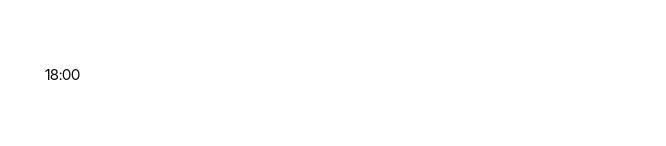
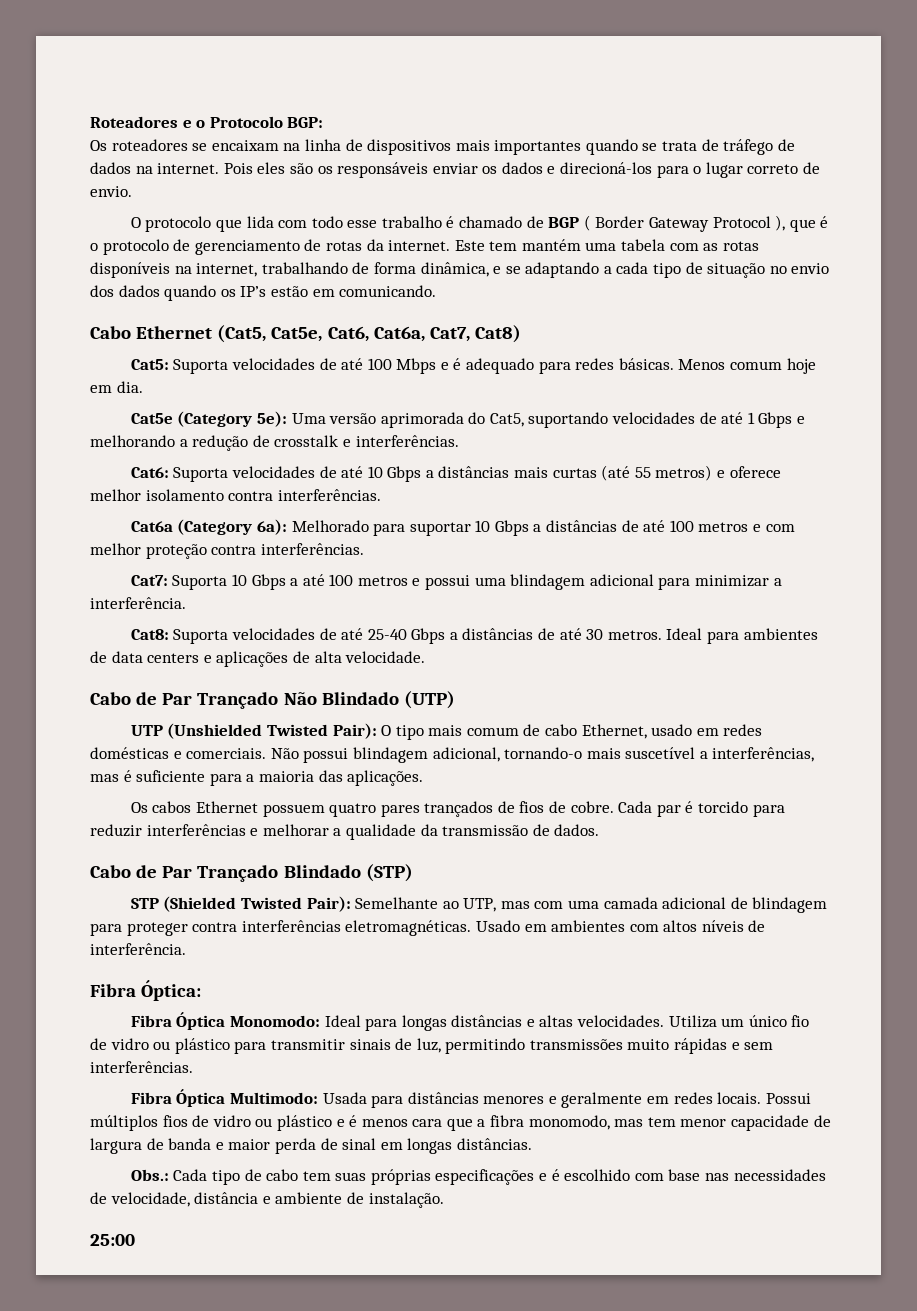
[45,69,80,80] 18:00 -> [90,116,324,128] [90,139,795,155] [90,162,821,178] [90,186,132,197] [130,215,829,232] [90,239,759,255] [90,262,830,278] [90,285,437,301] [90,325,521,343] [130,358,816,374] [90,381,143,393] [130,411,806,428] [90,435,459,451] [130,465,781,482] [90,489,381,501] [130,519,795,536] [90,543,364,559] [130,574,782,590] [90,597,186,609] [130,628,818,644] [90,651,426,667] [90,691,455,709] [130,723,763,740] [90,747,815,763] [90,770,424,786] [130,801,785,817] [90,824,600,840] [90,864,413,882] [130,896,828,913] [90,920,766,936] [90,943,186,955] [90,980,202,1001] [130,1012,810,1031] [90,1038,774,1054] [90,1061,193,1073] [130,1089,811,1108] [90,1115,831,1131] [90,1138,532,1154] [130,1169,826,1185] [90,1192,444,1208] [90,1234,135,1246] Roteadores e o Protocolo BGP: // Os roteadores se encaixam na linha de dispositivos mais importantes quando se trata de tráfego de dados na internet. Pois eles são os responsáveis enviar os dados e direcioná-los para o lugar correto de envio. // O protocolo que lida com todo esse trabalho é chamado de BGP ( Border Gateway Protocol ), que é o protocolo de gerenciamento de rotas da internet. Este tem mantém uma tabela com as rotas disponíveis na internet, trabalhando de forma dinâmica, e se adaptando a cada tipo de situação no envio dos dados quando os IP’s estão em comunicando. // Cabo Ethernet (Cat5, Cat5e, Cat6, Cat6a, Cat7, Cat8) // Cat5: Suporta velocidades de até 100 Mbps e é adequado para redes básicas. Menos comum hoje em dia. // Cat5e (Category 5e): Uma versão aprimorada do Cat5, suportando velocidades de até 1 Gbps e melhorando a redução de crosstalk e interferências. // Cat6: Suporta velocidades de até 10 Gbps a distâncias mais curtas (até 55 metros) e oferece melhor isolamento contra interferências. // Cat6a (Category 6a): Melhorado para suportar 10 Gbps a distâncias de até 100 metros e com melhor proteção contra interferências. // Cat7: Suporta 10 Gbps a até 100 metros e possui uma blindagem adicional para minimizar a interferência. // Cat8: Suporta velocidades de até 25-40 Gbps a distâncias de até 30 metros. Ideal para ambientes de data centers e aplicações de alta velocidade. // Cabo de Par Trançado Não Blindado (UTP) // UTP (Unshielded Twisted Pair): O tipo mais comum de cabo Ethernet, usado em redes domésticas e comerciais. Não possui blindagem adicional, tornando-o mais suscetível a interferências, mas é suficiente para a maioria das aplicações. // Os cabos Ethernet possuem quatro pares trançados de fios de cobre. Cada par é torcido para reduzir interferências e melhorar a qualidade da transmissão de dados. // Cabo de Par Trançado Blindado (STP) // STP (Shielded Twisted Pair): Semelhante ao UTP, mas com uma camada adicional de blindagem para proteger contra interferências eletromagnéticas. Usado em ambientes com altos níveis de interferência. // Fibra Óptica: // Fibra Óptica Monomodo: Ideal para longas distâncias e altas velocidades. Utiliza um único fio de vidro ou plástico para transmitir sinais de luz, permitindo transmissões muito rápidas e sem interferências. // Fibra Óptica Multimodo: Usada para distâncias menores e geralmente em redes locais. Possui múltiplos fios de vidro ou plástico e é menos cara que a fibra monomodo, mas tem menor capacidade de largura de banda e maior perda de sinal em longas distâncias. // Obs.: Cada tipo de cabo tem suas próprias especificações e é escolhido com base nas necessidades de velocidade, distância e ambiente de instalação. // 25:00

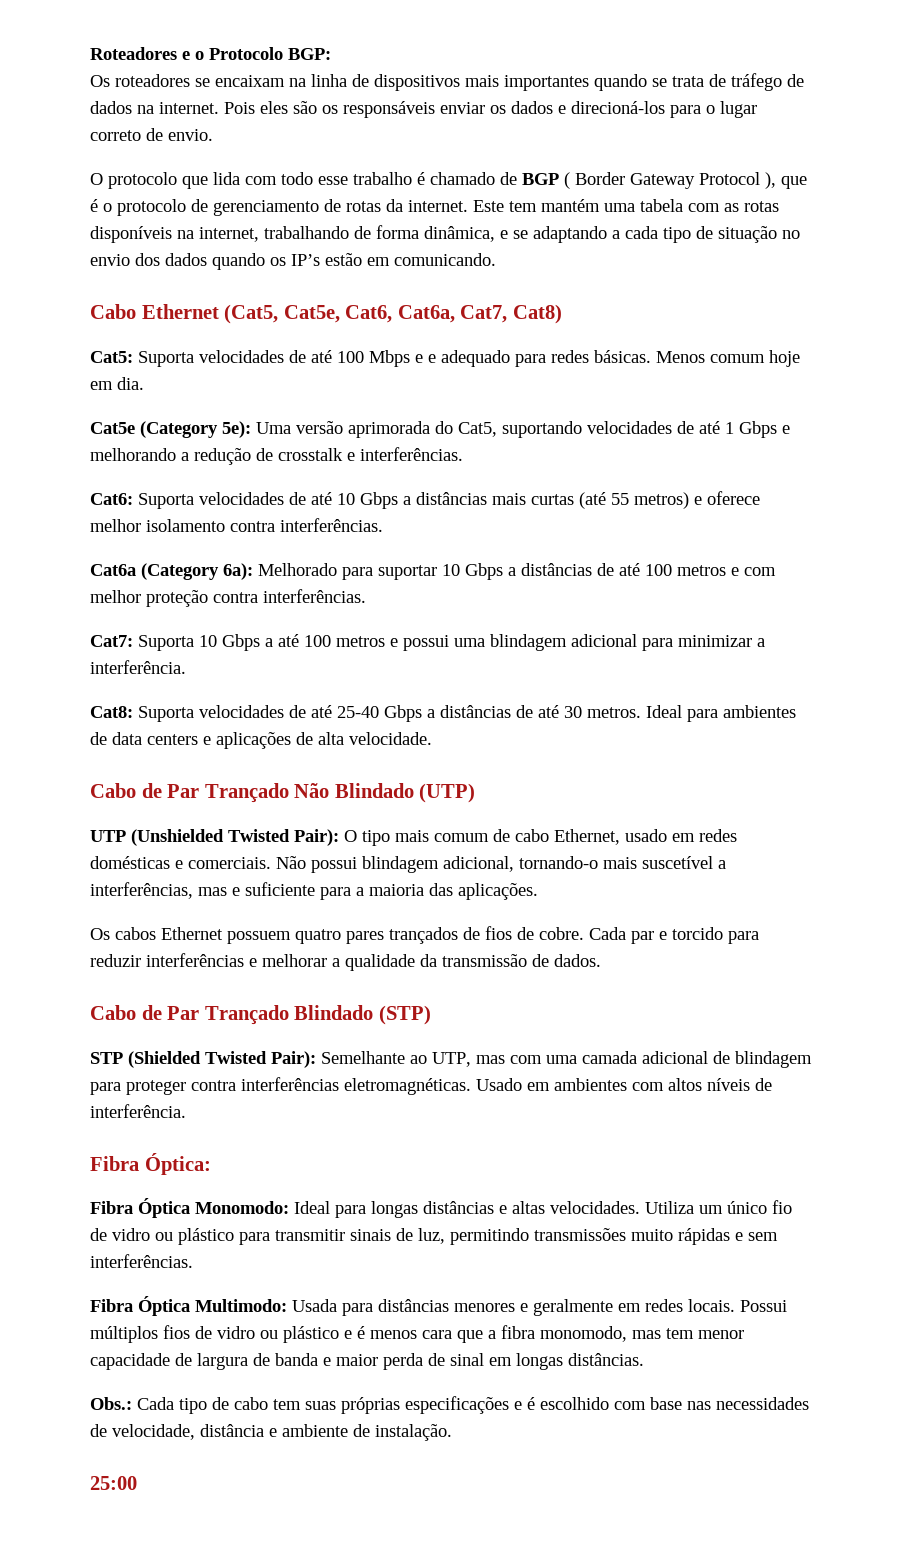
[453,358,462,370] é -> [428,354,436,363] e
[123,770,132,782] é -> [232,887,240,896] e
[685,801,694,813] é -> [659,931,667,940] e

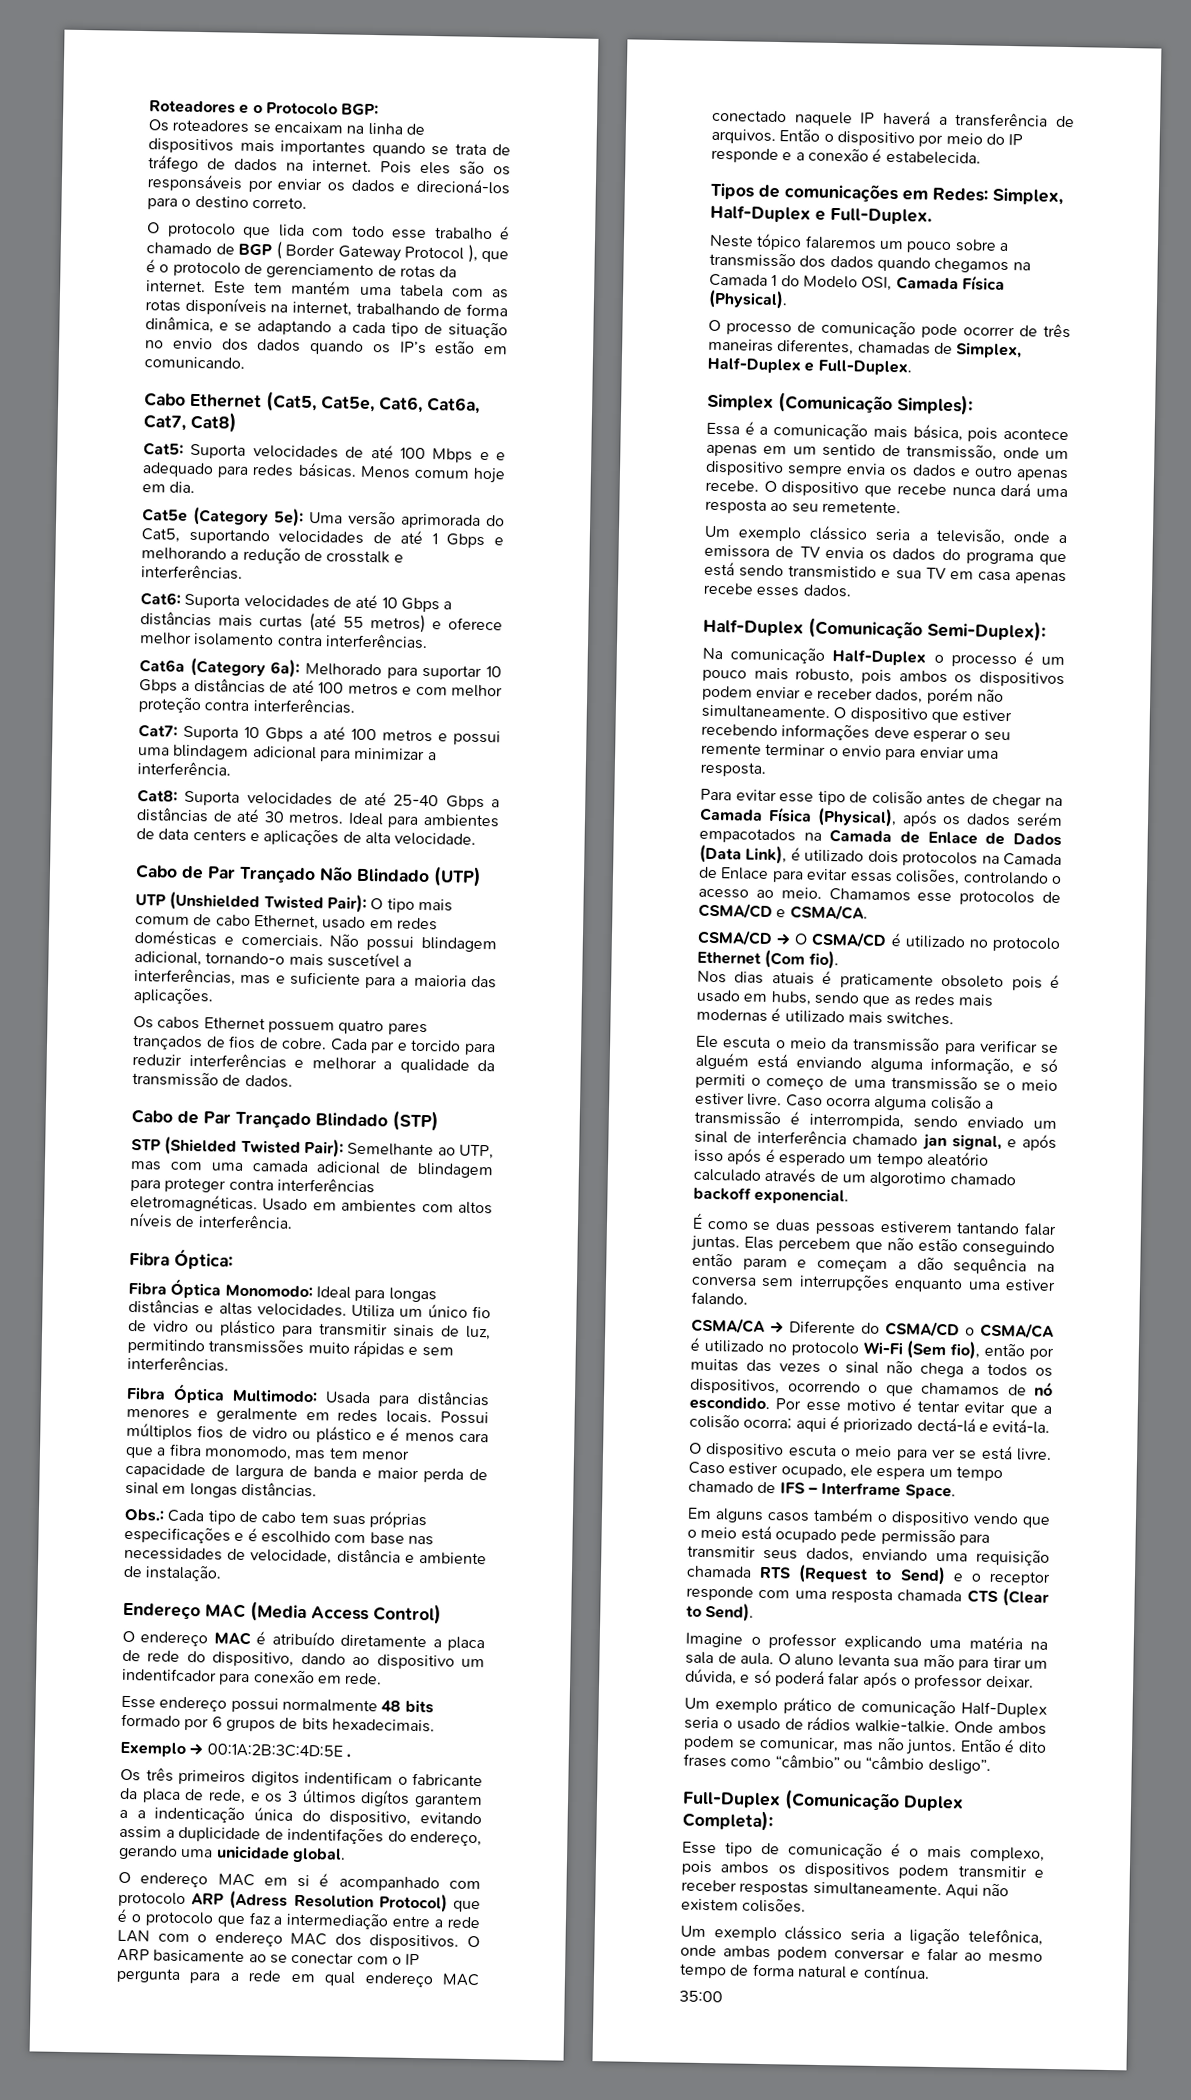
(435, 109) none -> [247,179,273,193] por
[720,101,757,118] [90,128,213,141] lugar correto de envio. -> [194,195,307,209] destino correto.
[90,1476,137,1490] 25:00 -> [123,1601,442,1625] [122,1630,485,1652] [122,1649,485,1670] [122,1667,383,1686] [121,1695,434,1714] [121,1713,435,1733] [120,1741,351,1758] [120,1767,483,1787] [119,1787,483,1809] [119,1805,483,1826] [119,1825,482,1847] [118,1844,346,1863] [118,1871,481,1892] [118,1890,481,1913] [117,1908,482,1930] [117,1929,480,1950] [117,1948,421,1966] [116,1967,480,1988] [712,109,1075,128] [711,128,1024,147] [711,147,981,165] [710,182,1063,205] [710,204,932,225] [709,233,1009,254] [709,251,1031,274] [709,273,1005,292] [708,289,788,310] [708,319,1071,339] [708,338,1023,359] [707,356,912,376] [707,392,973,416] [706,421,1069,442] [706,443,1069,461] [705,460,1069,482] [705,479,1068,498] [705,498,901,514] [704,525,1067,545] [704,544,1067,566] [704,561,1067,585] [703,582,852,598] [703,617,1046,642] [702,646,1065,668] [702,667,1065,688] [702,685,1004,705] [701,704,1013,724] [701,723,1011,743] [701,742,999,761] [700,761,766,777] [700,788,1063,809] [699,806,1063,828] [699,827,1062,847] [699,844,1062,867] [698,866,1062,886] [698,887,1061,906] [698,902,868,921] [697,929,1061,953] [697,949,839,970] [697,970,1060,991] [696,989,995,1008] [696,1008,955,1026] [696,1035,1059,1055] [695,1052,1058,1075] [695,1073,1058,1092] [695,1092,994,1111] [694,1109,1057,1130] [694,1129,1057,1151] [694,1148,989,1168] [693,1167,1016,1188] [693,1186,850,1205] [692,1212,1057,1236] [690,1235,1055,1256] [692,1252,1055,1275] [691,1273,1056,1293] [691,1291,748,1306] [691,1317,1054,1339] [690,1337,1054,1360] [690,1358,1053,1378] [690,1378,1053,1397] [689,1395,1052,1417] [689,1413,1051,1434] [689,1442,1052,1461] [688,1461,1003,1482] [688,1480,956,1500] [687,1507,1051,1528] [687,1525,990,1546] [687,1545,1050,1566] [686,1564,1051,1586] [686,1585,1049,1607] [686,1602,755,1622] [685,1632,1048,1651] [685,1651,1048,1671] [685,1668,1034,1690] [684,1697,1047,1718] [684,1716,1047,1735] [683,1735,1047,1756] [683,1753,991,1774] [682,1789,964,1812] [682,1809,773,1832] [682,1841,1045,1862] [681,1860,1044,1880] [681,1879,1010,1899] [681,1897,807,1913] [680,1925,1043,1946] [680,1944,1043,1963] [679,1963,930,1979] [679,1990,723,2003] Endereço MAC (Media Access Control) // O endereço MAC é atribuído diretamente a placa de rede do dispositivo, dando ao dispositivo um indentifcador para conexão em rede. // Esse endereço possui normalmente 48 bits formado por 6 grupos de bits hexadecimais. // Exemplo → 00:1A:2B:3C:4D:5E . // Os três primeiros digitos indentificam o fabricante da placa de rede, e os 3 últimos digítos garantem a a indenticação única do dispositivo, evitando assim a duplicidade de indentifações do endereço, gerando uma unicidade global. // O endereço MAC em si é acompanhado com protocolo ARP (Adress Resolution Protocol) que é o protocolo que faz a intermediação entre a rede LAN com o endereço MAC dos dispositivos. O ARP basicamente ao se conectar com o IP pergunta para a rede em qual endereço MAC conectado naquele IP haverá a transferência de arquivos. Então o dispositivo por meio do IP responde e a conexão é estabelecida. // Tipos de comunicações em Redes: Simplex, Half-Duplex e Full-Duplex. // Neste tópico falaremos um pouco sobre a transmissão dos dados quando chegamos na Camada 1 do Modelo OSI, Camada Física (Physical). // O processo de comunicação pode ocorrer de três maneiras diferentes, chamadas de Simplex, Half-Duplex e Full-Duplex. // Simplex (Comunicação Simples): // Essa é a comunicação mais básica, pois acontece apenas em um sentido de transmissão, onde um dispositivo sempre envia os dados e outro apenas recebe. O dispositivo que recebe nunca dará uma resposta ao seu remetente. // Um exemplo clássico seria a televisão, onde a emissora de TV envia os dados do programa que está sendo transmistido e sua TV em casa apenas recebe esses dados. // Half-Duplex (Comunicação Semi-Duplex): // Na comunicação Half-Duplex o processo é um pouco mais robusto, pois ambos os dispositivos podem enviar e receber dados, porém não simultaneamente. O dispositivo que estiver recebendo informações deve esperar o seu remente terminar o envio para enviar uma resposta. // Para evitar esse tipo de colisão antes de chegar na Camada Física (Physical), após os dados serém empacotados na Camada de Enlace de Dados (Data Link), é utilizado dois protocolos na Camada de Enlace para evitar essas colisões, controlando o acesso ao meio. Chamamos esse protocolos de CSMA/CD e CSMA/CA. // CSMA/CD → O CSMA/CD é utilizado no protocolo Ethernet (Com fio). // Nos dias atuais é praticamente obsoleto pois é usado em hubs, sendo que as redes mais modernas é utilizado mais switches. // Ele escuta o meio da transmissão para verificar se alguém está enviando alguma informação, e só permiti o começo de uma transmissão se o meio estiver livre. Caso ocorra alguma colisão a transmissão é interrompida, sendo enviado um sinal de interferência chamado jan signal, e após isso após é esperado um tempo aleatório calculado através de um algorotimo chamado backoff exponencial. // É como se duas pessoas estiverem tantando falar juntas. Elas percebem que não estão conseguindo então param e começam a dão sequência na conversa sem interrupções enquanto uma estiver falando. // CSMA/CA → Diferente do CSMA/CD o CSMA/CA é utilizado no protocolo Wi-Fi (Sem fio), então por muitas das vezes o sinal não chega a todos os dispositivos, ocorrendo o que chamamos de nó escondido. Por esse motivo é tentar evitar que a colisão ocorra; aqui é priorizado dectá-lá e evitá-la. // O dispositivo escuta o meio para ver se está livre. Caso estiver ocupado, ele espera um tempo chamado de IFS – Interframe Space. // Em alguns casos também o dispositivo vendo que o meio está ocupado pede permissão para transmitir seus dados, enviando uma requisição chamada RTS (Request to Send) e o receptor responde com uma resposta chamada CTS (Clear to Send). // Imagine o professor explicando uma matéria na sala de aula. O aluno levanta sua mão para tirar um dúvida, e só poderá falar após o professor deixar. // Um exemplo prático de comunicação Half-Duplex seria o usado de rádios walkie-talkie. Onde ambos podem se comunicar, mas não juntos. Então é dito frases como “câmbio” ou “câmbio desligo”. // Full-Duplex (Comunicação Duplex Completa): // Esse tipo de comunicação é o mais complexo, pois ambos os dispositivos podem transmitir e receber respostas simultaneamente. Aqui não existem colisões. // Um exemplo clássico seria a ligação telefônica, onde ambas podem conversar e falar ao mesmo tempo de forma natural e contínua. // 35:00

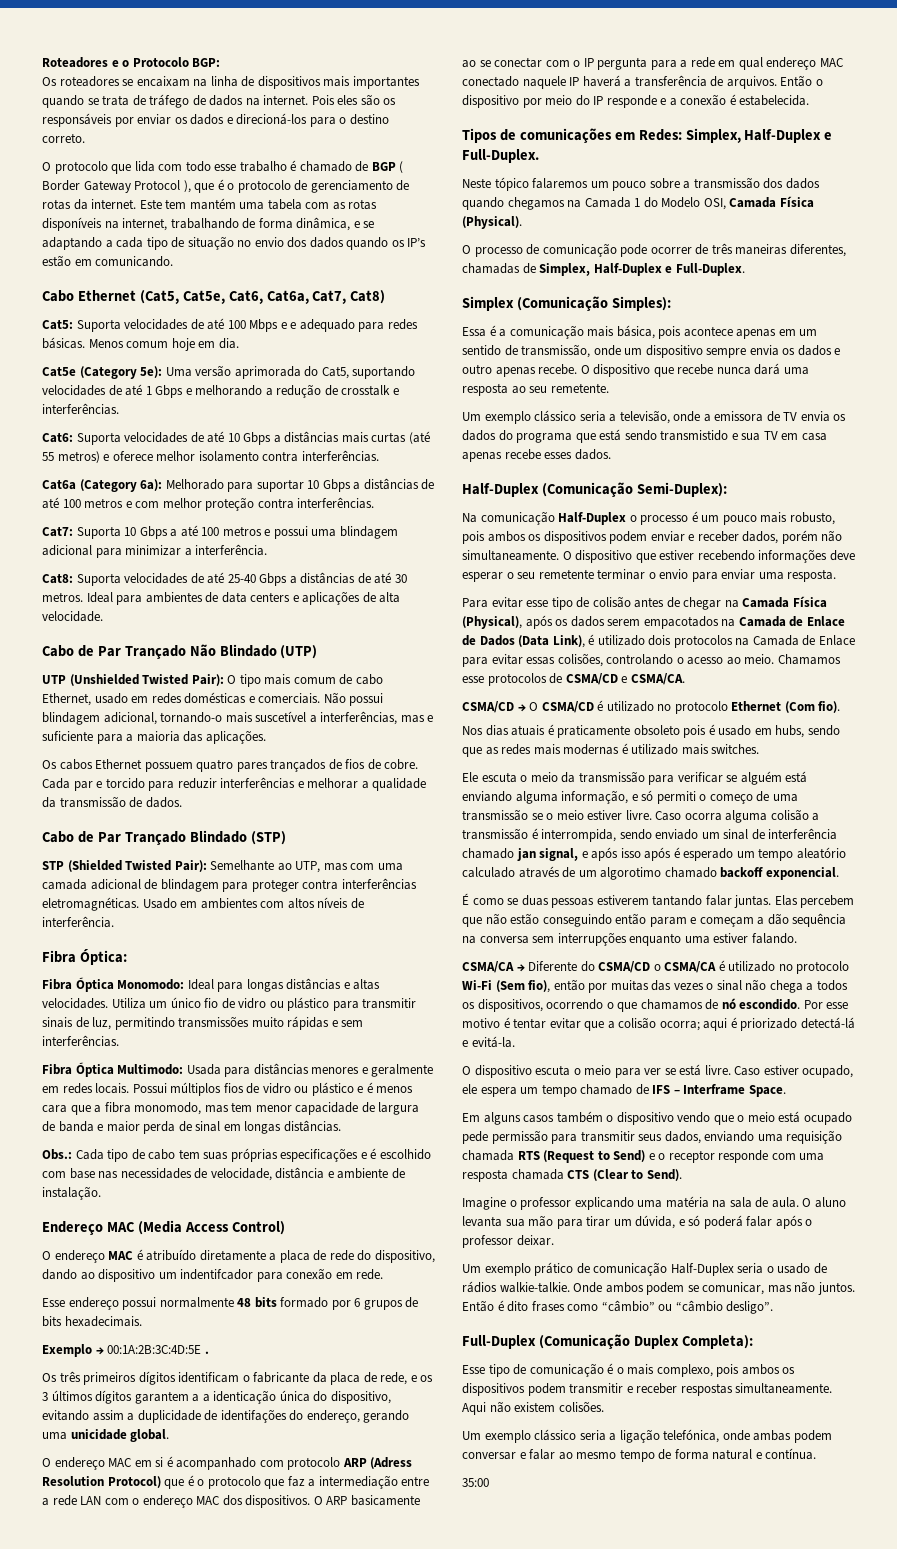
[250,1771,393,1786] digitos indentificam -> [138,1371,240,1385] dígitos identificam
[360,1790,411,1807] digítos -> [95,1390,133,1404] dígitos
[154,1805,246,1824] indenticação -> [213,1390,277,1404] identicação
[287,1826,384,1845] indentifações -> [220,1409,287,1423] identifações
[701,742,762,755] remente -> [538,569,594,579] remetente
[1016,812,1063,828] serém -> [607,619,641,626] serem
[916,1417,976,1433] dectá-lá -> [800,1017,855,1029] detectá-lá
[968,1928,1043,1946] telefônica, -> [663,1429,720,1443] telefónica,

